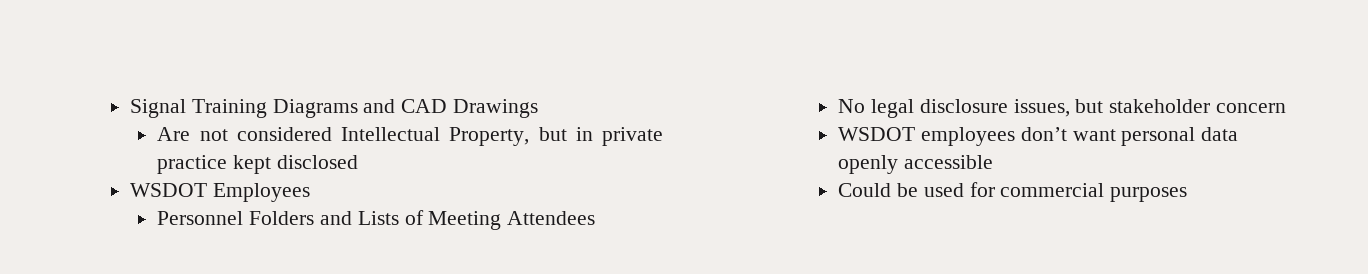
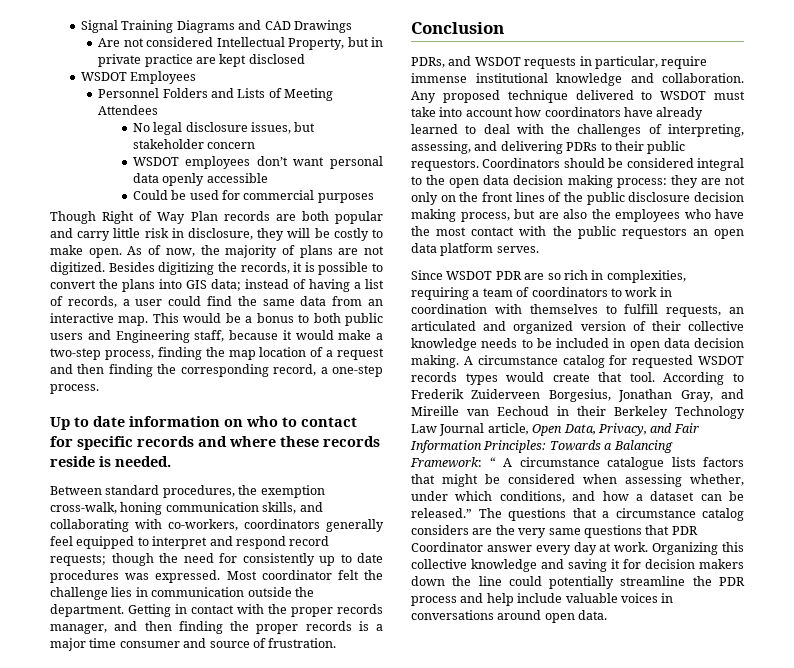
(228, 164) none -> [196,57,217,64] are
(1188, 194) none -> [50,211,383,224] [50,228,383,241] [50,245,384,258] [50,262,383,275] [50,279,384,292] [50,296,384,308] [50,313,384,326] [50,330,383,343] [50,347,384,360] [50,364,383,377] [50,384,99,394] [50,416,357,430] [50,436,380,450] [50,456,171,467] [50,485,325,498] [50,502,323,515] [50,519,384,532] [50,536,330,549] [50,553,383,566] [50,570,383,583] [50,587,314,600] [50,604,383,617] [50,621,383,634] [50,638,337,651] [411,22,504,34] [411,56,708,69] [411,73,744,86] [411,90,745,103] [411,107,704,120] [411,124,744,137] [411,141,686,154] [411,158,744,171] [411,175,745,188] [411,192,744,205] [411,209,744,222] [411,226,744,239] [411,243,539,256] [411,270,686,283] [411,287,672,300] [411,304,744,317] [411,321,744,334] [411,338,744,351] [411,355,744,368] [411,372,744,385] [411,389,744,402] [411,406,745,419] [411,423,699,436] [410,440,673,453] [410,457,744,470] [411,474,744,487] [411,491,744,503] [411,508,744,521] [411,525,698,538] [411,542,744,555] [411,559,744,572] [411,576,745,589] [411,593,674,606] [411,610,608,623] // Though Right of Way Plan records are both popular and carry little risk in disclosure, they will be costly to make open. As of now, the majority of plans are not digitized. Besides digitizing the records, it is possible to convert the plans into GIS data; instead of having a list of records, a user could find the same data from an interactive map. This would be a bonus to both public users and Engineering staff, because it would make a two-step process, finding the map location of a request and then finding the corresponding record, a one-step process. // Up to date information on who to contact for specific records and where these records reside is needed. // Between standard procedures, the exemption cross-walk, honing communication skills, and collaborating with co-workers, coordinators generally feel equipped to interpret and respond record requests; though the need for consistently up to date procedures was expressed. Most coordinator felt the challenge lies in communication outside the department. Getting in contact with the proper records manager, and then finding the proper records is a major time consumer and source of frustration. // Conclusion // PDRs, and WSDOT requests in particular, require immense institutional knowledge and collaboration. Any proposed technique delivered to WSDOT must take into account how coordinators have already learned to deal with the challenges of interpreting, assessing, and delivering PDRs to their public requestors. Coordinators should be considered integral to the open data decision making process: they are not only on the front lines of the public disclosure decision making process, but are also the employees who have the most contact with the public requestors an open data platform serves. // Since WSDOT PDR are so rich in complexities, requiring a team of coordinators to work in coordination with themselves to fulfill requests, an articulated and organized version of their collective knowledge needs to be included in open data decision making. A circumstance catalog for requested WSDOT records types would create that tool. According to Frederik Zuiderveen Borgesius, Jonathan Gray, and Mireille van Eechoud in their Berkeley Technology Law Journal article, Open Data, Privacy, and Fair Information Principles: Towards a Balancing Framework: “ A circumstance catalogue lists factors that might be considered when assessing whether, under which conditions, and how a dataset can be released.” The questions that a circumstance catalog considers are the very same questions that PDR Coordinator answer every day at work. Organizing this collective knowledge and saving it for decision makers down the line could potentially streamline the PDR process and help include valuable voices in conversations around open data.

